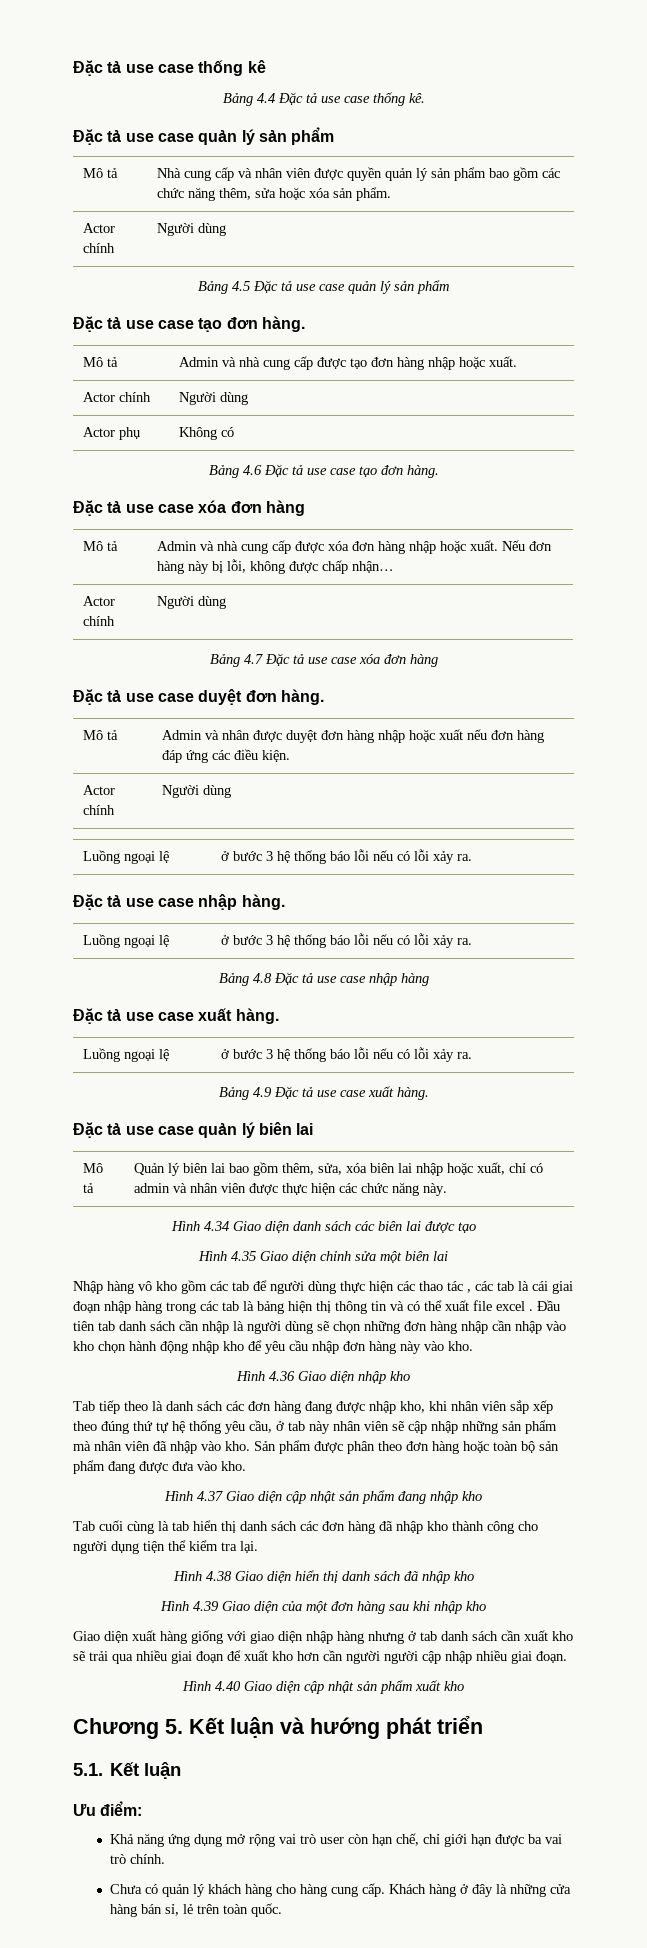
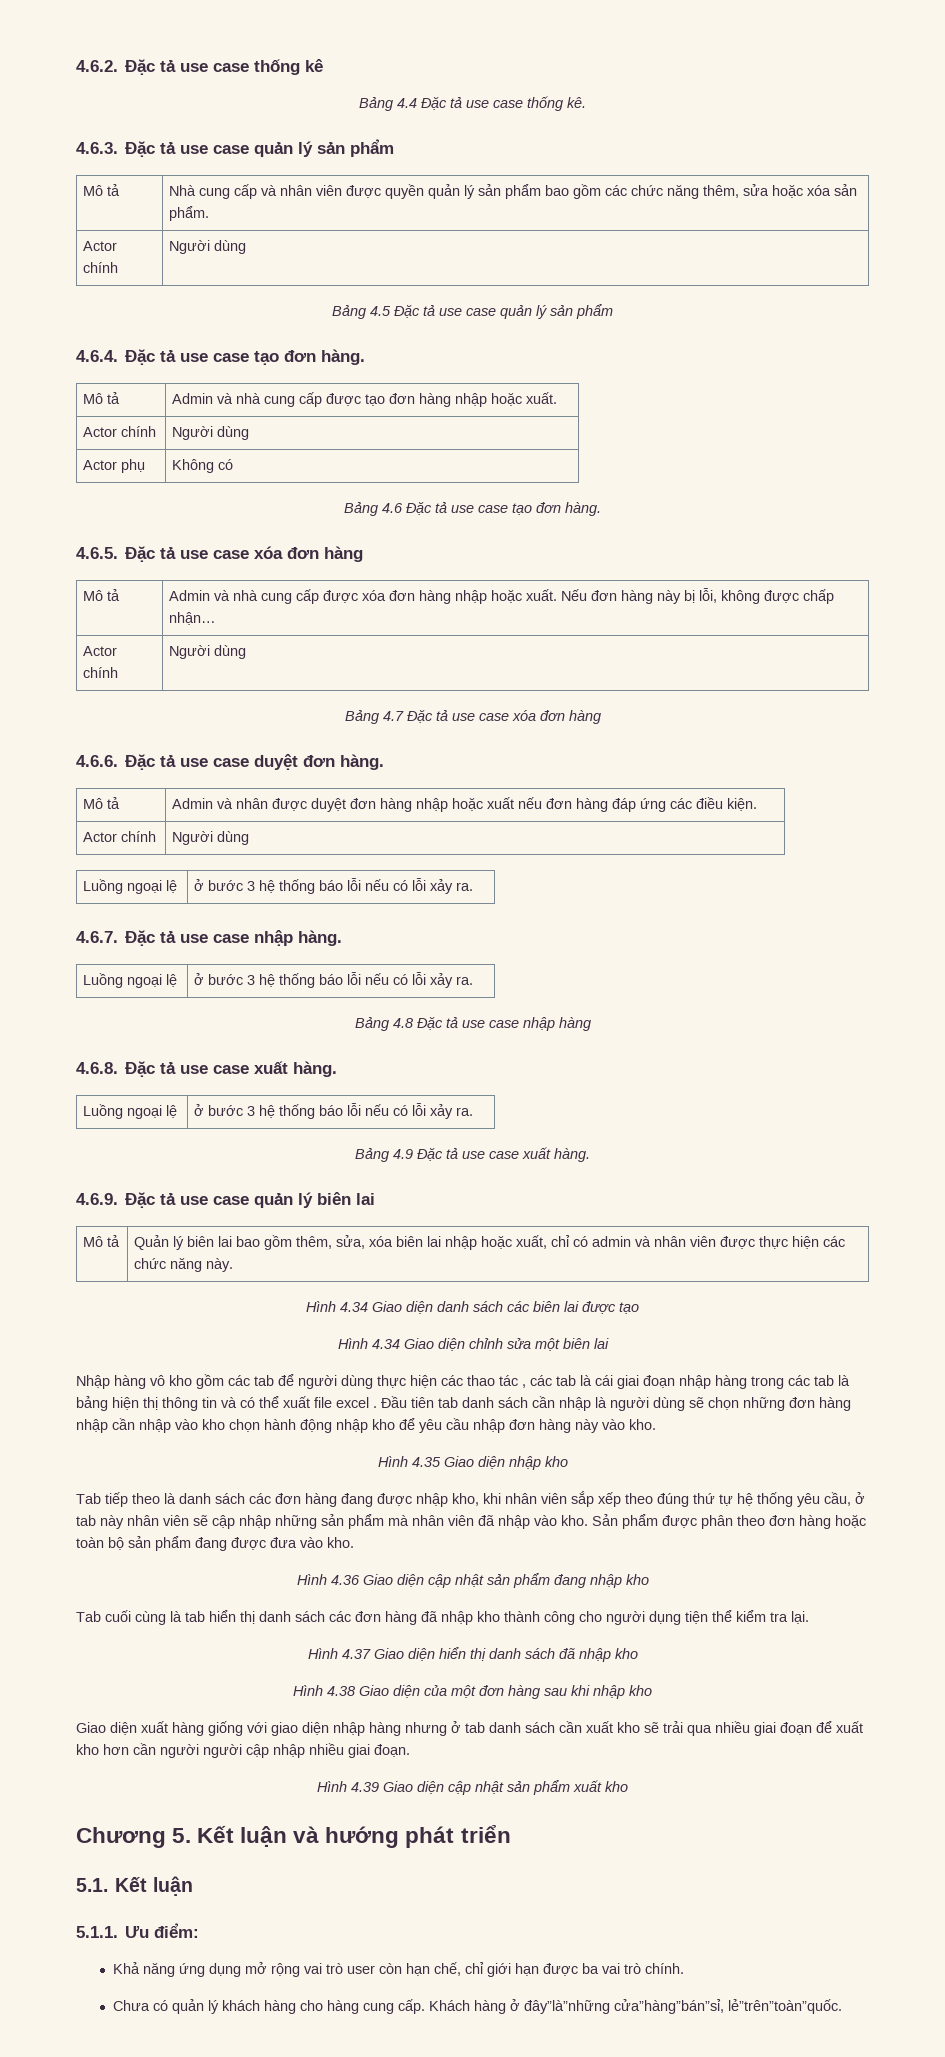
(73, 68) none -> [76,60,118,72] 4.6.2.
(425, 98) none -> [76,142,118,154] 4.6.3.
(449, 287) none -> [76,350,118,362] 4.6.4.
(439, 471) none -> [76,547,118,559] 4.6.5.
(438, 660) none -> [76,755,118,767] 4.6.6.
(472, 857) none -> [76,931,118,943] 4.6.7.
(429, 979) none -> [76,1062,118,1074] 4.6.8.
(429, 1093) none -> [76,1193,118,1205] 4.6.9.
[231,1251,256,1261] 4.35 -> [371,1339,400,1349] 4.34
[269,1371,295,1381] 4.36 -> [411,1457,441,1467] 4.35
[197,1491,223,1501] 4.37 -> [330,1575,360,1585] 4.36
[205,1571,232,1581] 4.38 -> [341,1649,371,1659] 4.37
[193,1601,219,1611] 4.39 -> [327,1686,355,1696] 4.38
[215,1681,241,1691] 4.40 -> [351,1782,379,1792] 4.39
(182, 1770) none -> [76,1926,118,1938] 5.1.1.
[471,1884,571,1897] [109,1903,282,1917] đây là những cửa hàng bán sỉ, lẻ trên toàn quốc. -> [523,1999,842,2014] đây”là”những cửa”hàng”bán”sỉ, lẻ”trên”toàn”quốc.

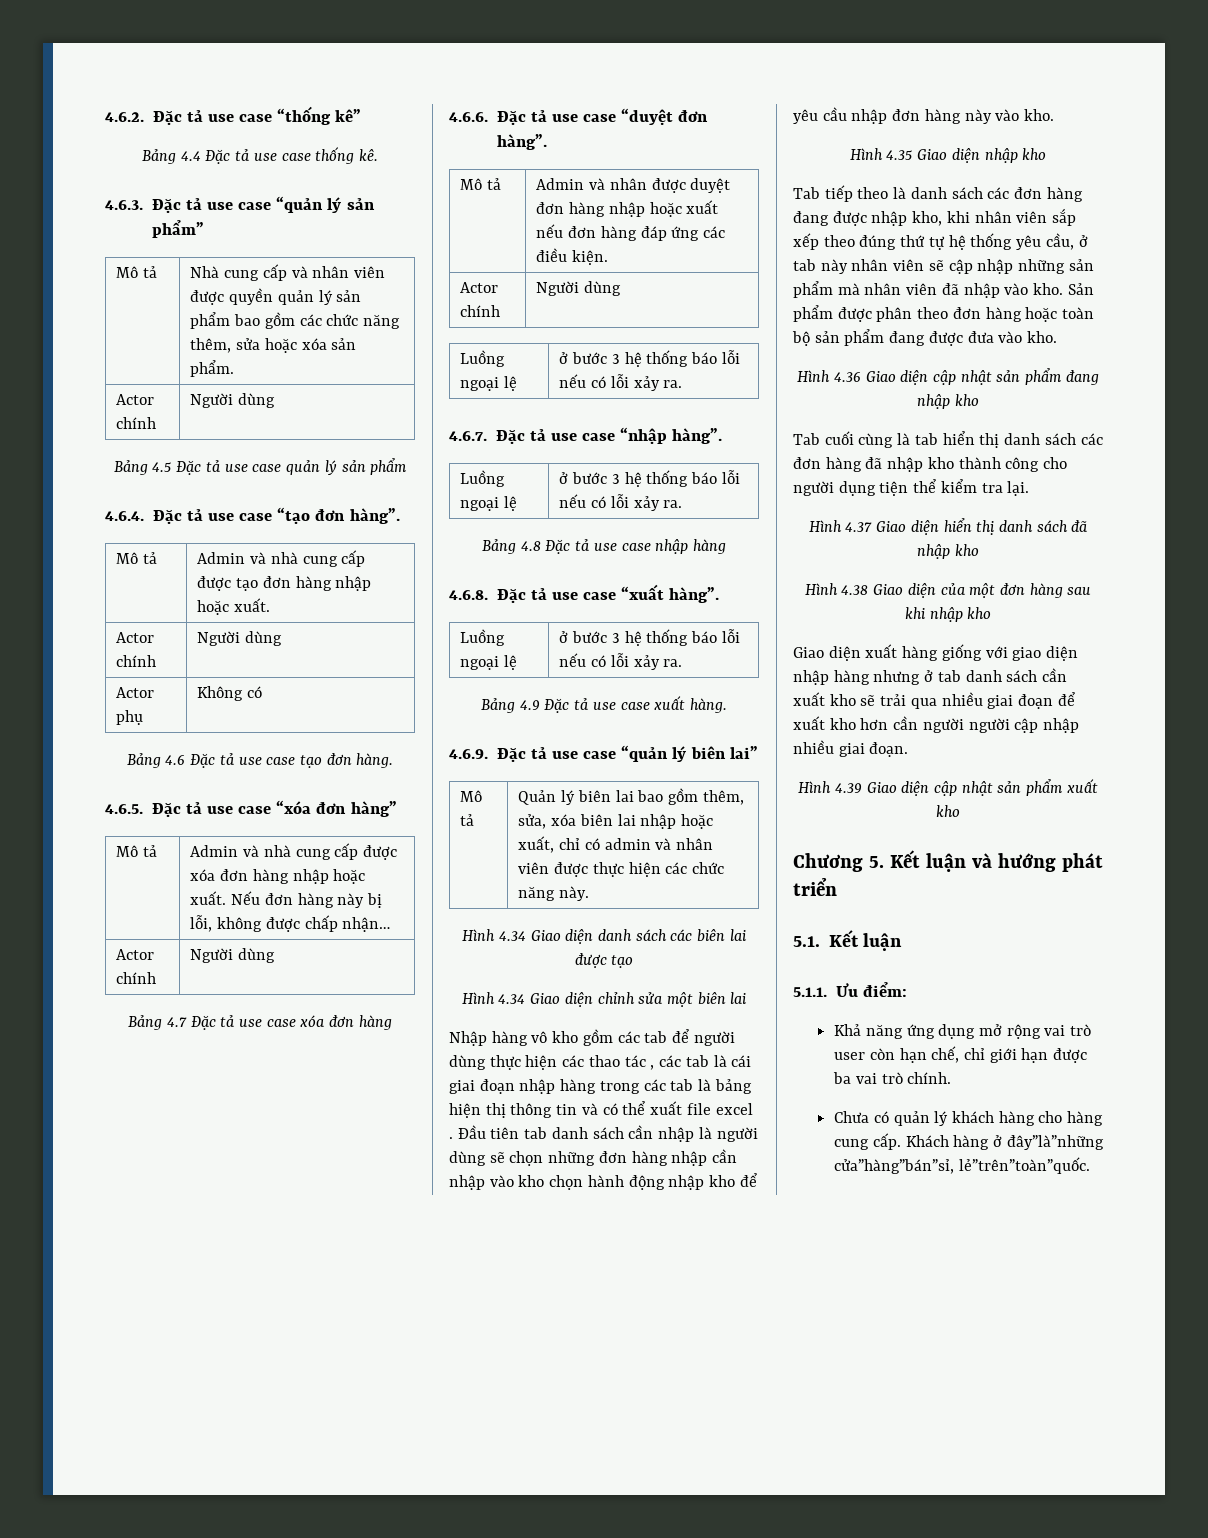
[254,59,324,75] thống kê -> [277,106,362,125] “thống kê”
[254,139,395,157] quản lý sản phẩm -> [276,196,375,213] [151,220,204,238] “quản lý sản phẩm”
[254,349,366,365] tạo đơn hàng. -> [277,507,400,524] “tạo đơn hàng”.
[254,546,364,562] xóa đơn hàng -> [276,800,397,817] “xóa đơn hàng”
[254,754,385,770] duyệt đơn hàng. -> [621,108,709,125] [496,134,547,150] “duyệt đơn hàng”.
[254,930,343,946] nhập hàng. -> [620,427,723,444] “nhập hàng”.
[254,1061,338,1077] xuất hàng. -> [621,584,720,603] “xuất hàng”.
[254,1192,376,1208] quản lý biên lai -> [621,745,758,762] “quản lý biên lai”

